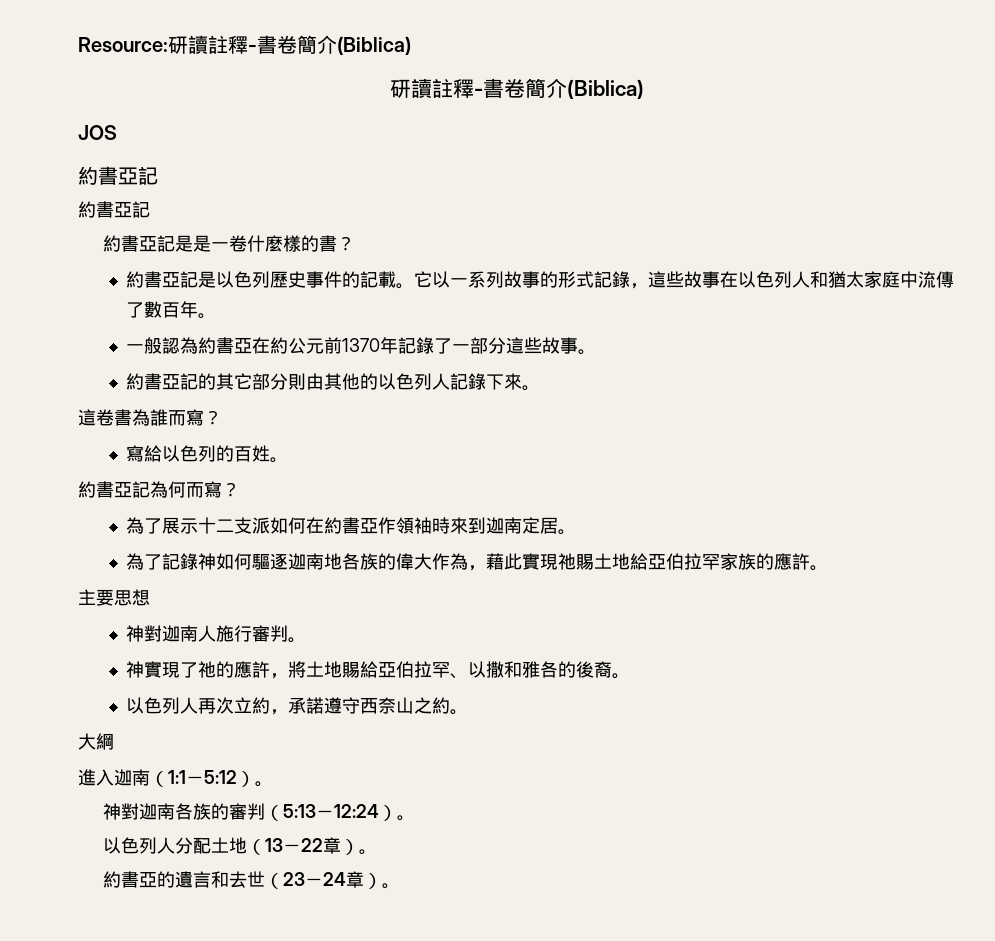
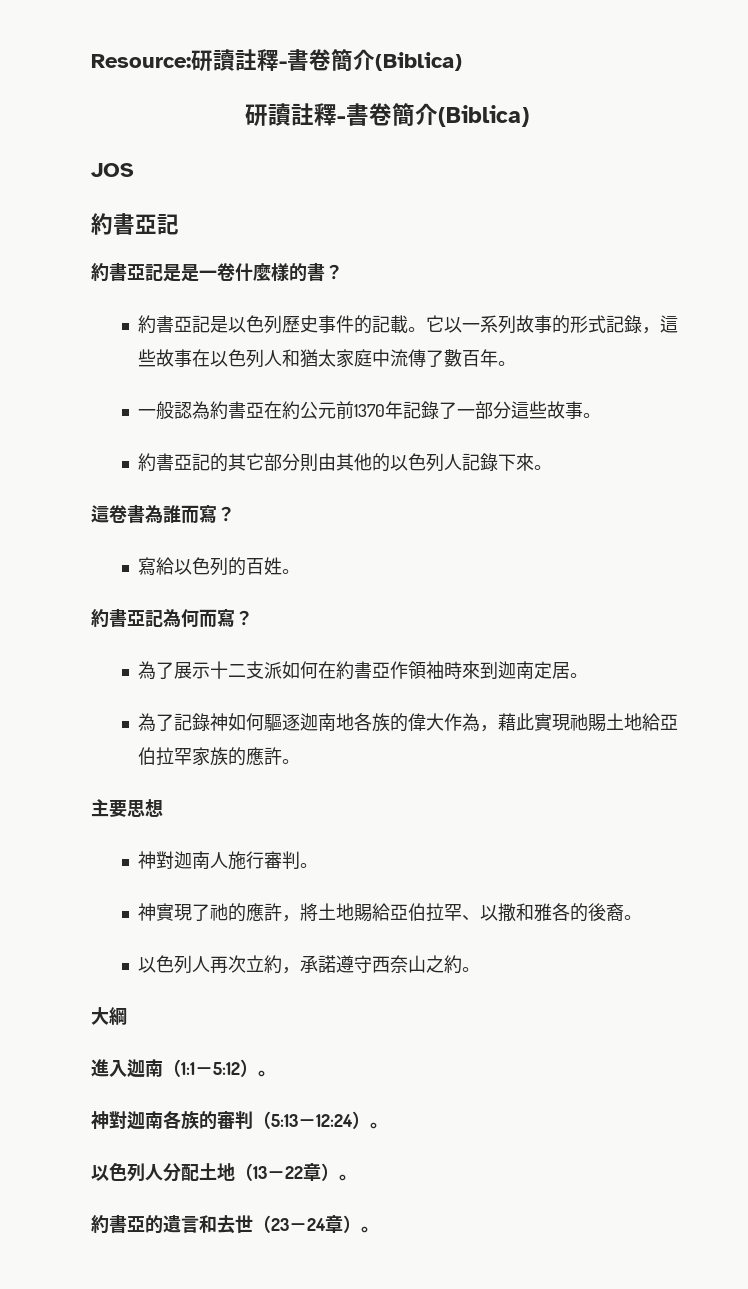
[102,235,175,252] // 約書亞記 -> (163, 272) none

